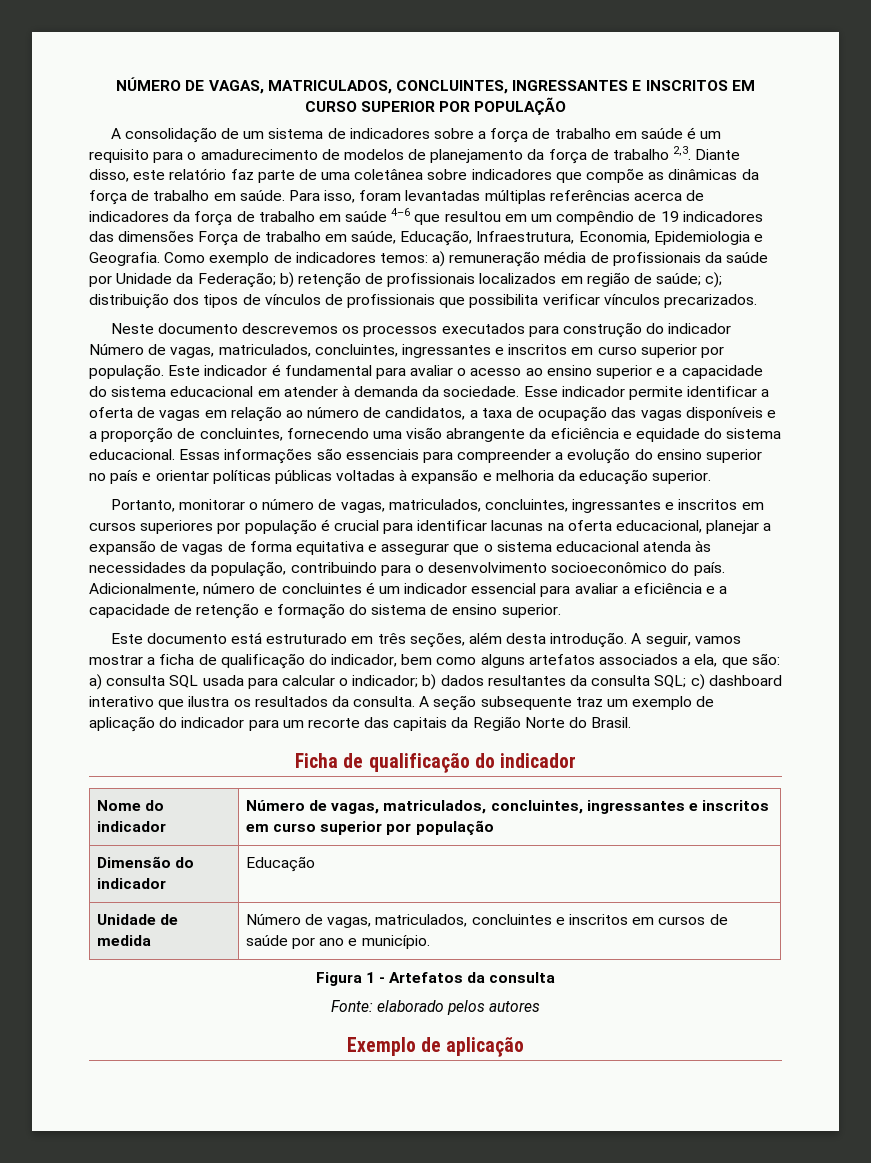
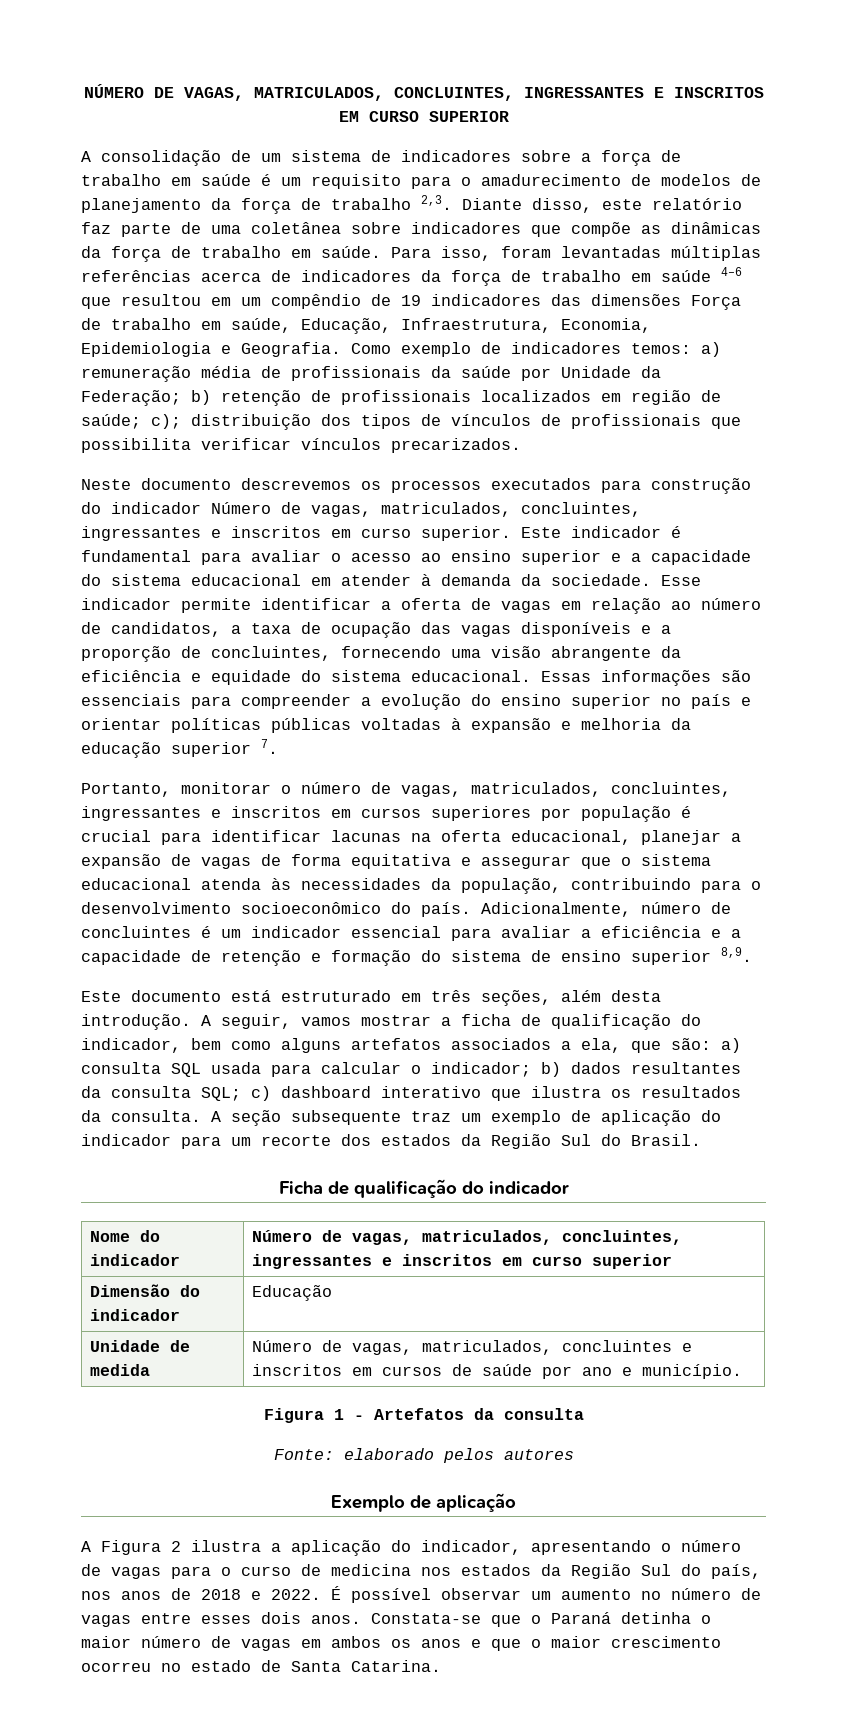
[439,97,567,115] POR POPULAÇÃO -> (509, 116) none
[640,344,725,358] [89,364,164,380] superior por população. -> [421,526,511,541] superior.
[652,470,712,484] superior. -> [171,739,278,757] superior 7.
[501,604,561,618] superior. -> [631,947,752,965] superior 8,9.
[364,716,565,731] das capitais da Região Norte -> [341,1134,591,1149] dos estados da Região Sul
[386,820,494,835] por população -> (672, 1261) none
(525, 1047) none -> [81,1540,741,1556] [81,1564,761,1579] [81,1586,761,1603] [81,1612,711,1627] [81,1636,721,1651] [81,1660,441,1672] // A Figura 2 ilustra a aplicação do indicador, apresentando o número de vagas para o curso de medicina nos estados da Região Sul do país, nos anos de 2018 e 2022. É possível observar um aumento no número de vagas entre esses dois anos. Constata-se que o Paraná detinha o maior número de vagas em ambos os anos e que o maior crescimento ocorreu no estado de Santa Catarina.

